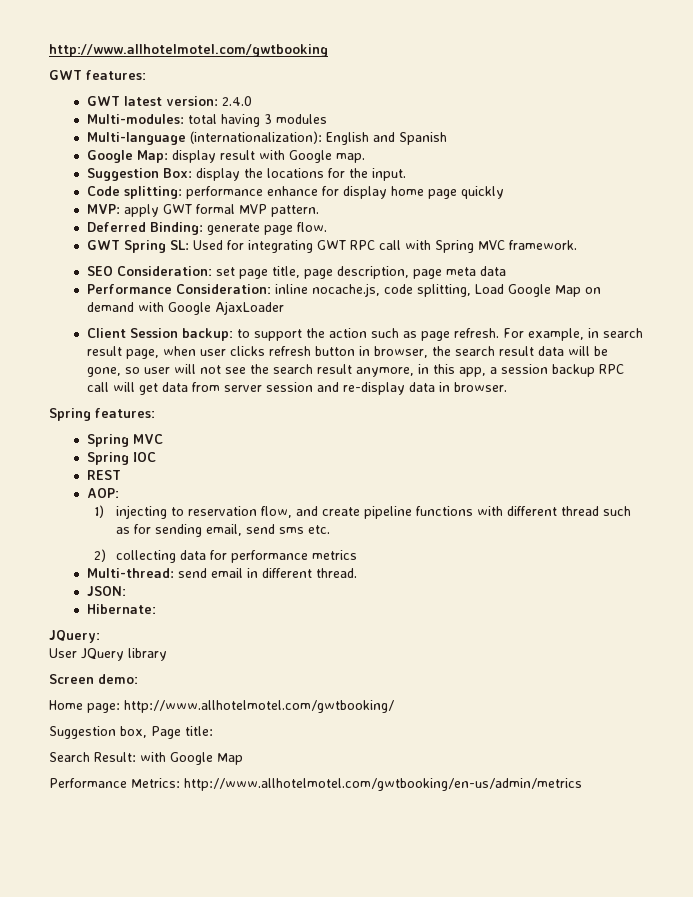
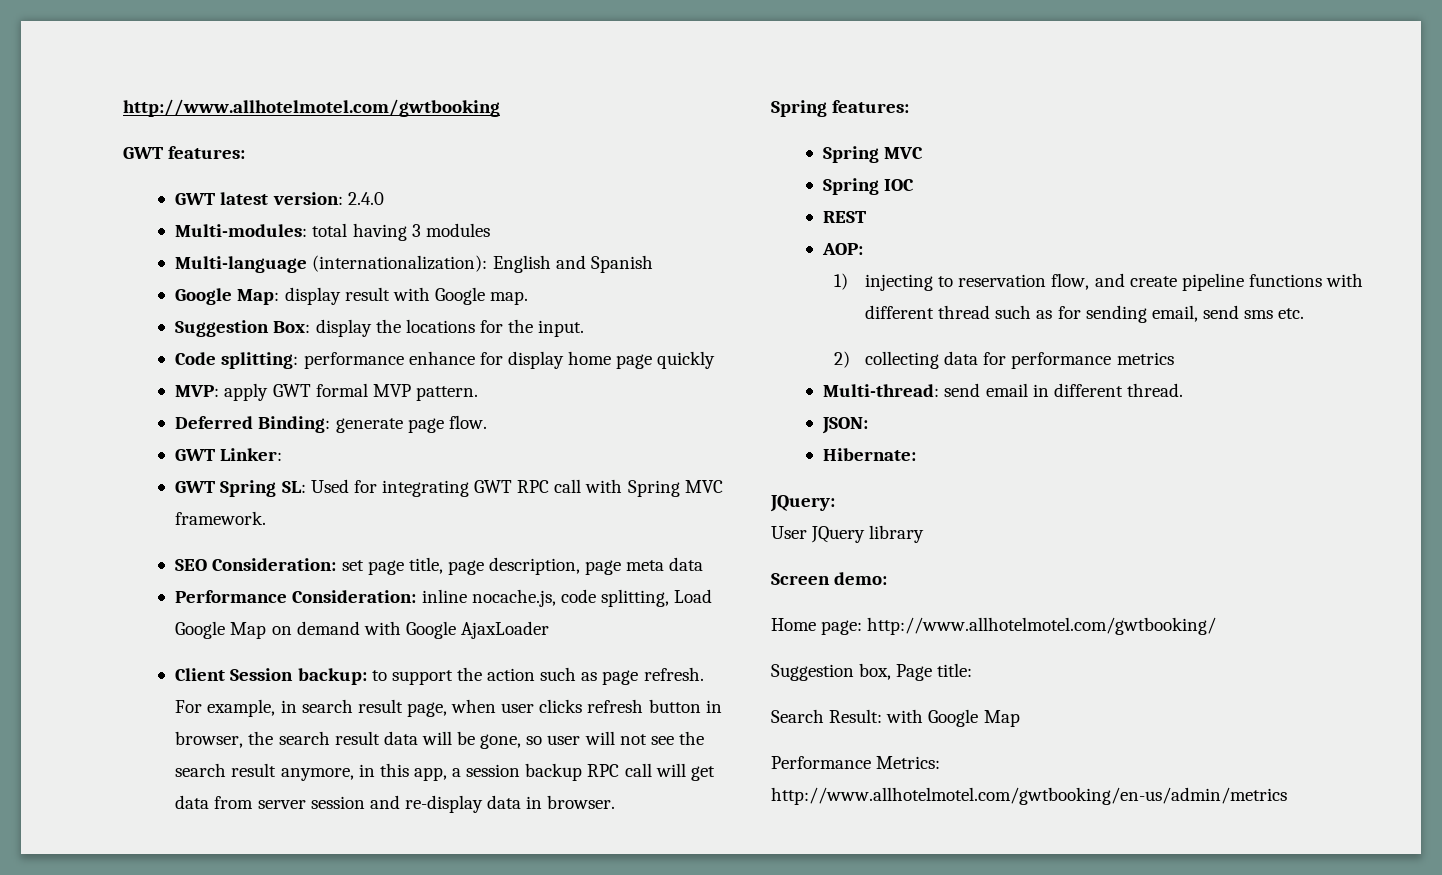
(327, 227) none -> [175,448,283,461] // GWT Linker:

